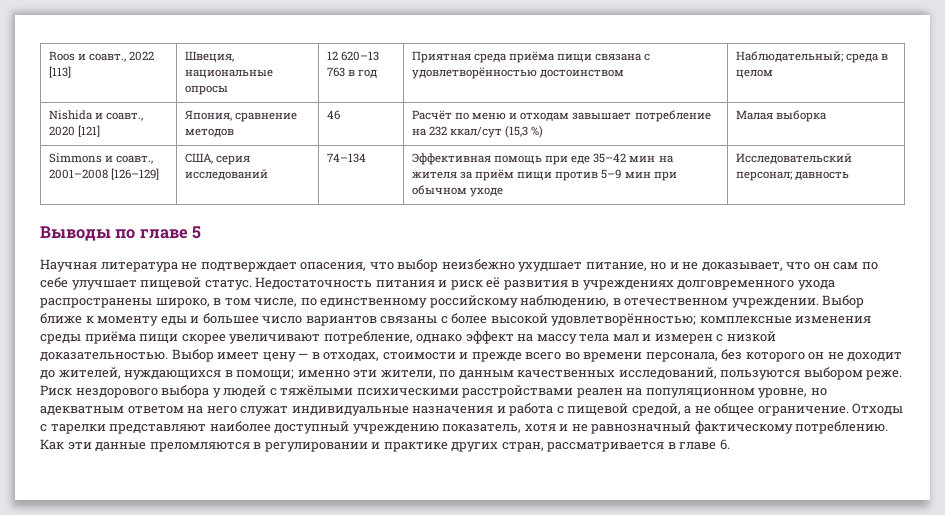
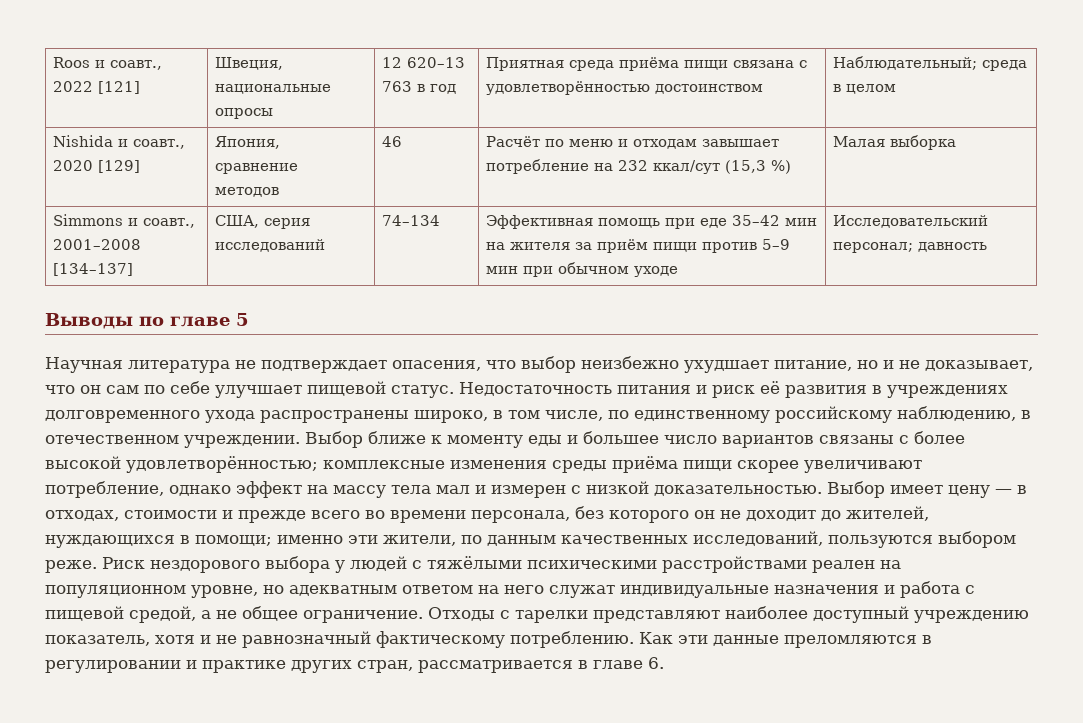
[48,66,71,78] [113] -> [98,81,141,94] [121]
[77,125,100,137] [121] -> [98,160,141,173] [129]
[110,168,159,180] [126–129] -> [53,263,134,276] [134–137]

